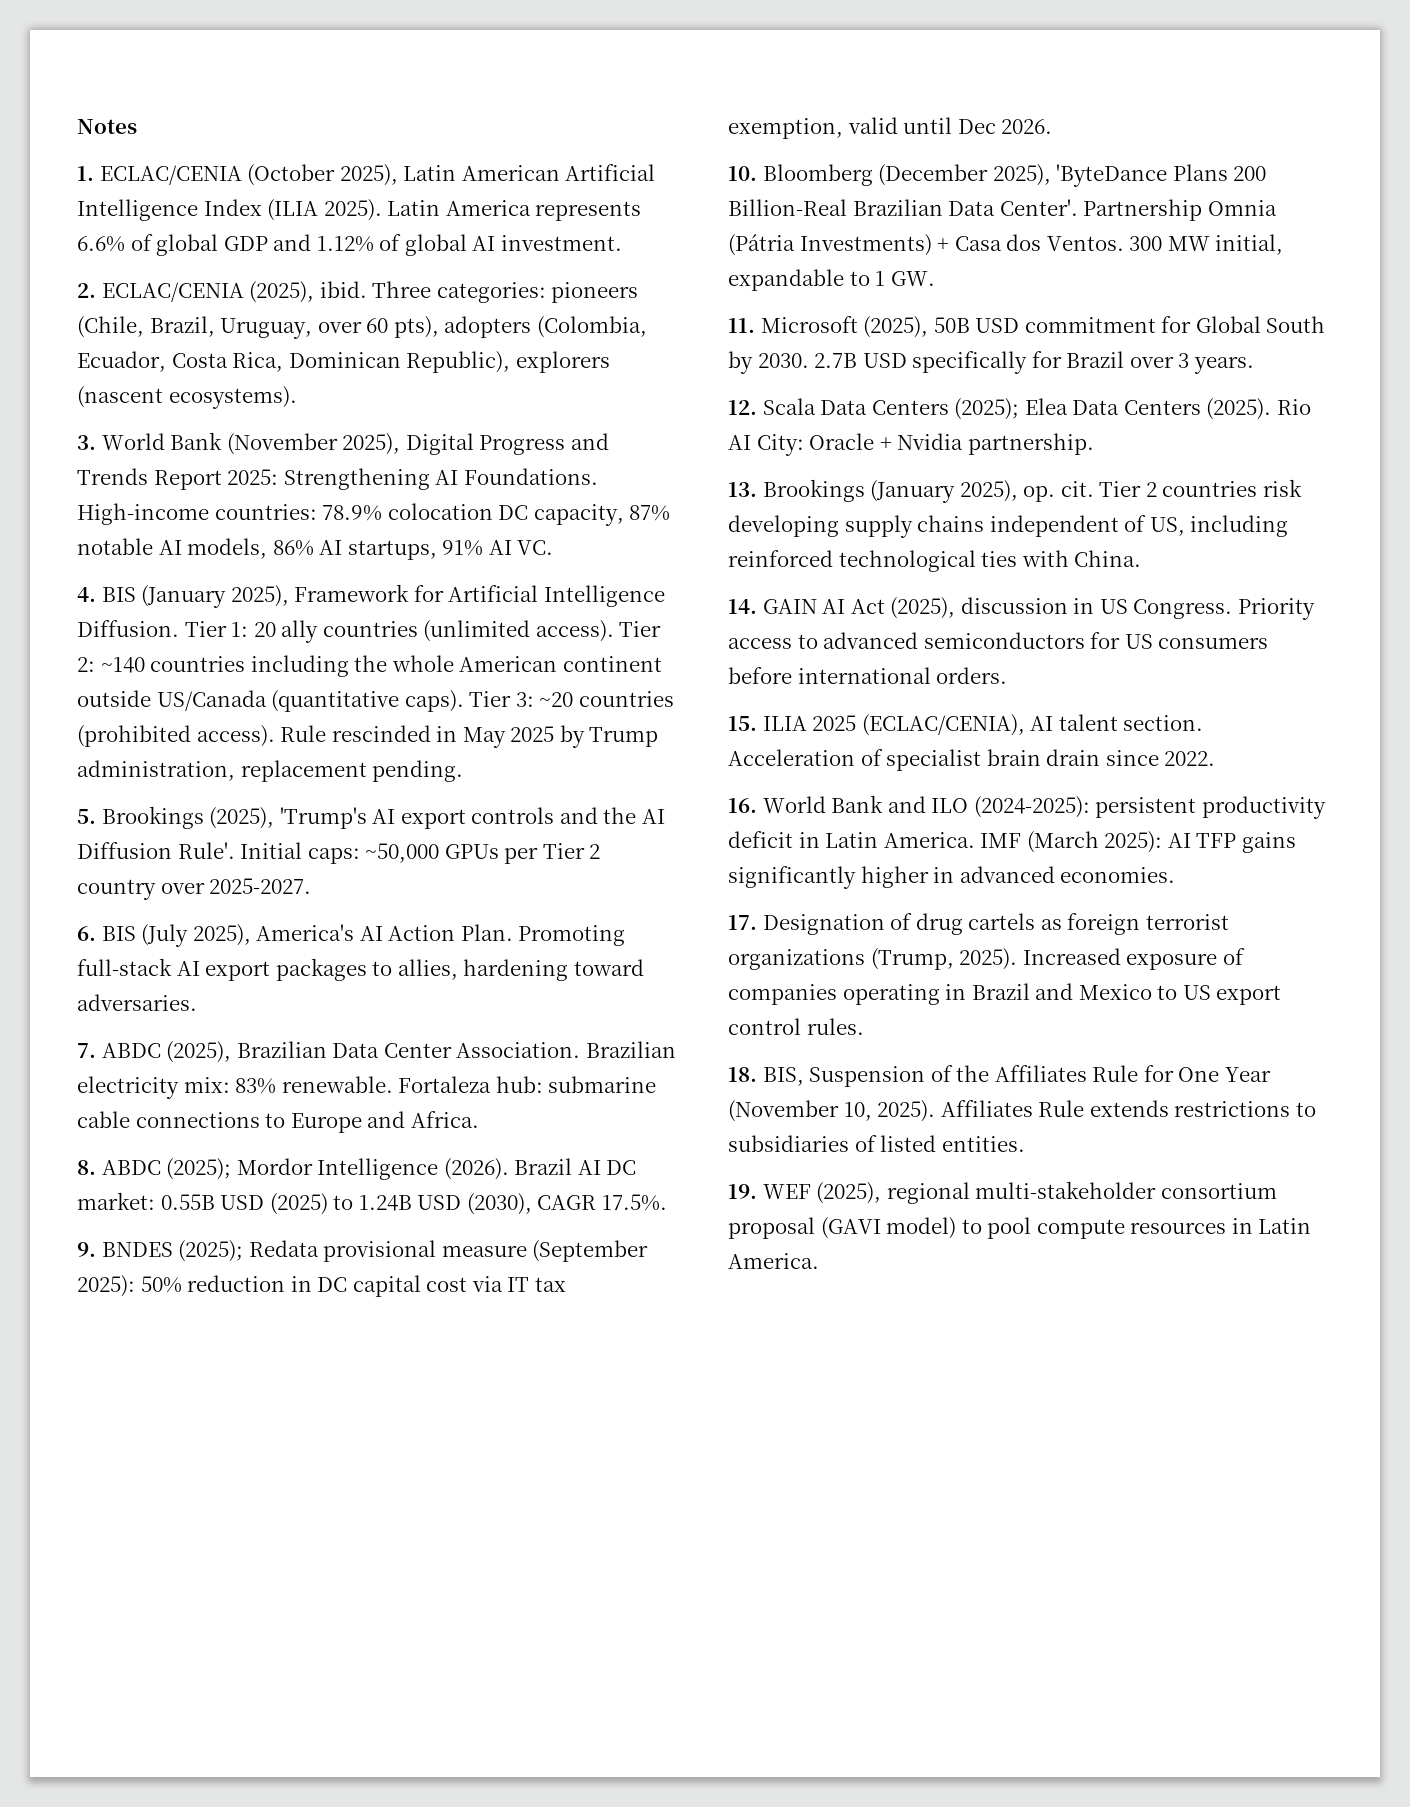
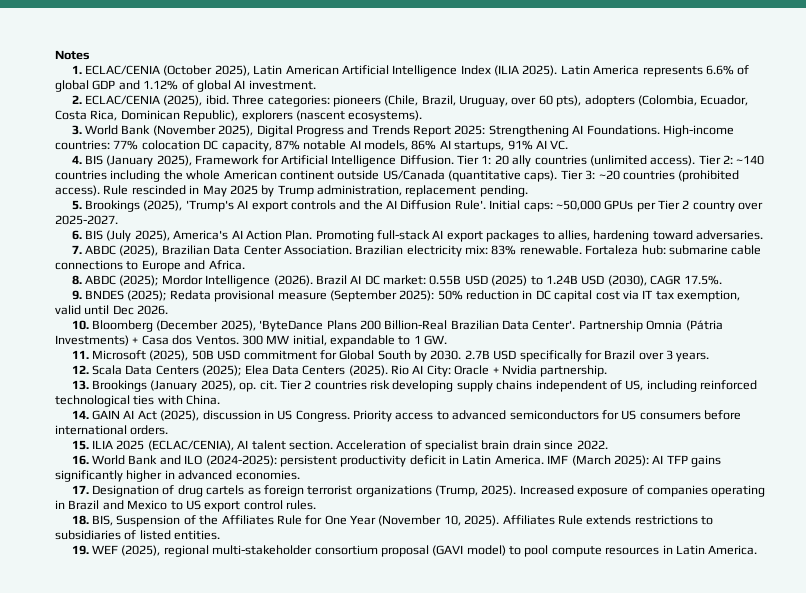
[322,505,383,521] 78.9% -> [113,140,139,150] 77%

